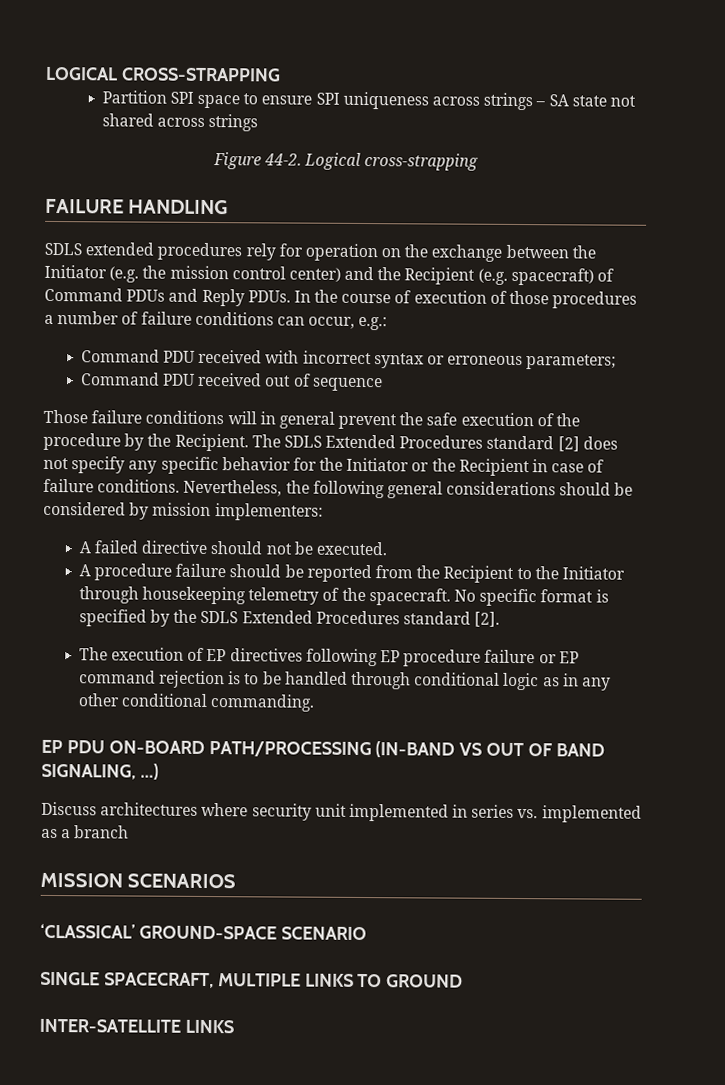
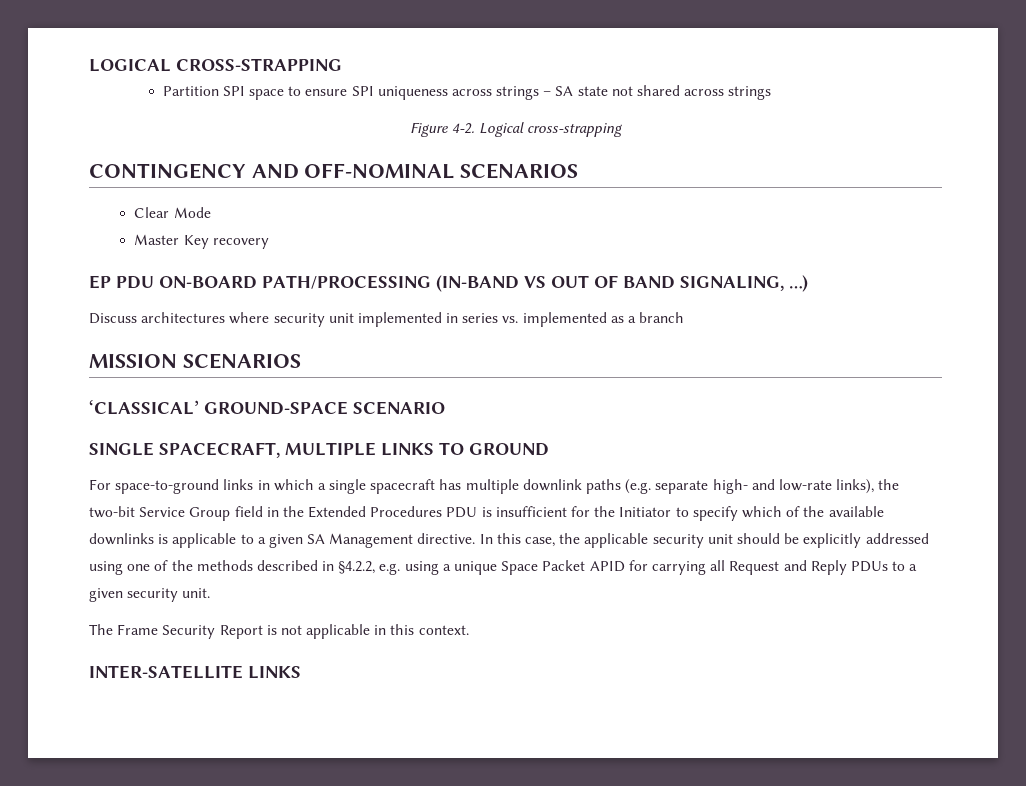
[263,153,302,166] 44-2. -> [452,123,475,134] 4-2.
[45,198,229,215] [44,242,596,262] [44,264,615,286] [44,287,638,309] [44,311,388,331] [80,349,617,370] [80,372,383,392] [43,409,581,430] [43,432,618,452] [43,456,605,477] [43,478,634,499] [43,501,323,521] [78,540,388,556] [78,563,625,583] [78,586,609,607] [78,609,501,627] [78,647,579,667] [78,670,611,691] [77,693,316,712] FAILURE HANDLING // SDLS extended procedures rely for operation on the exchange between the Initiator (e.g. the mission control center) and the Recipient (e.g. spacecraft) of Command PDUs and Reply PDUs. In the course of execution of those procedures a number of failure conditions can occur, e.g.: // Command PDU received with incorrect syntax or erroneous parameters; // Command PDU received out of sequence // Those failure conditions will in general prevent the safe execution of the procedure by the Recipient. The SDLS Extended Procedures standard [2] does not specify any specific behavior for the Initiator or the Recipient in case of failure conditions. Nevertheless, the following general considerations should be considered by mission implementers: // A failed directive should not be executed. // A procedure failure should be reported from the Recipient to the Initiator through housekeeping telemetry of the spacecraft. No specific format is specified by the SDLS Extended Procedures standard [2]. // The execution of EP directives following EP procedure failure or EP command rejection is to be handled through conditional logic as in any other conditional commanding. -> [89,163,579,179] [134,207,211,218] [134,234,269,249] CONTINGENCY AND OFF-NOMINAL SCENARIOS // Clear Mode // Master Key recovery
(464, 981) none -> [89,479,900,494] [89,506,884,521] [89,533,929,548] [89,560,918,575] [89,588,211,602] [89,624,469,639] // For space-to-ground links in which a single spacecraft has multiple downlink paths (e.g. separate high- and low-rate links), the two-bit Service Group field in the Extended Procedures PDU is insufficient for the Initiator to specify which of the available downlinks is applicable to a given SA Management directive. In this case, the applicable security unit should be explicitly addressed using one of the methods described in §4.2.2, e.g. using a unique Space Packet APID for carrying all Request and Reply PDUs to a given security unit. // The Frame Security Report is not applicable in this context.

